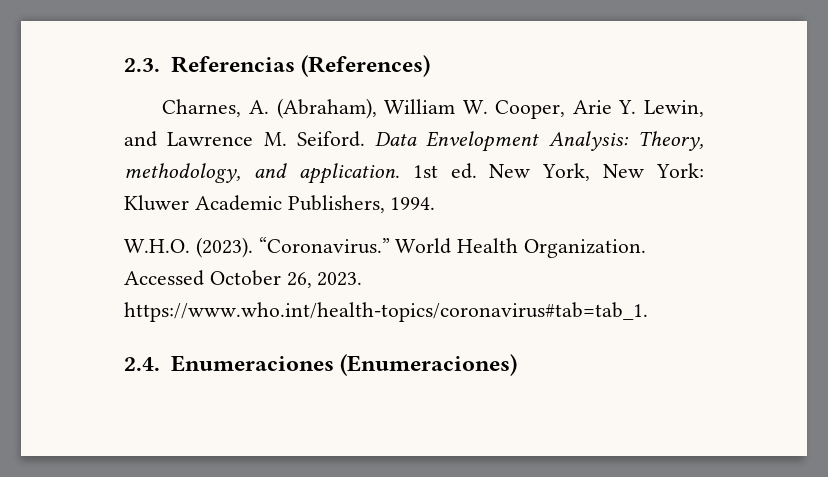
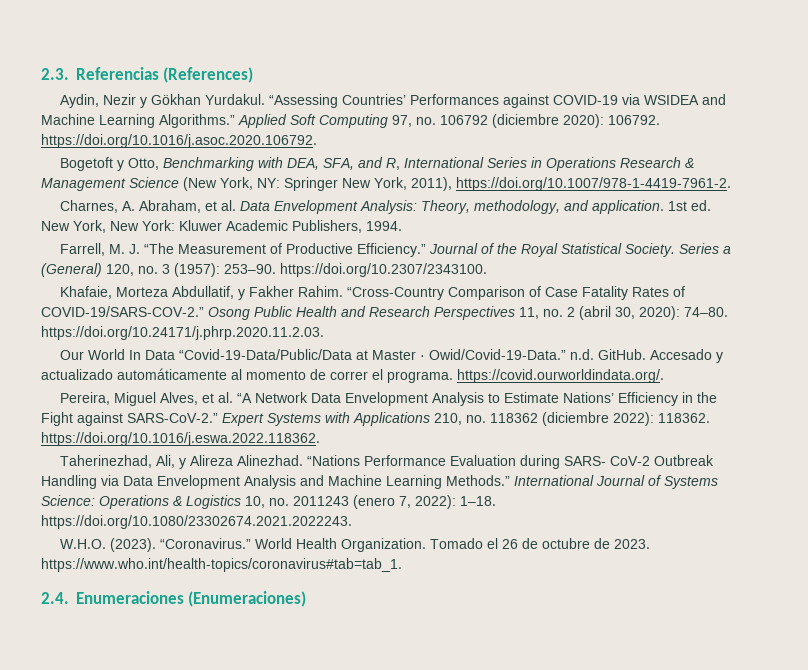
[162,98,704,119] [124,131,365,147] Charnes, A. (Abraham), William W. Cooper, Arie Y. Lewin, and Lawrence M. Seiford. -> [60,94,727,108] [41,114,660,128] [41,134,317,148] [60,157,695,171] [41,177,731,191] [60,200,237,213] Aydin, Nezir y Gökhan Yurdakul. “Assessing Countries’ Performances against COVID-19 via WSIDEA and Machine Learning Algorithms.” Applied Soft Computing 97, no. 106792 (diciembre 2020): 106792. https://doi.org/10.1016/j.asoc.2020.106792. // Bogetoft y Otto, Benchmarking with DEA, SFA, and R, International Series in Operations Research & Management Science (New York, NY: Springer New York, 2011), https://doi.org/10.1007/978-1-4419-7961-2. // Charnes, A. Abraham, et al.
(436, 203) none -> [60,243,732,257] [41,263,487,277] [60,286,686,300] [41,306,728,320] [41,326,324,340] [60,349,724,363] [41,368,664,383] [60,392,718,406] [41,412,710,426] [41,432,320,446] [60,455,715,469] [41,475,718,489] [41,495,496,509] [41,515,352,529] // Farrell, M. J. “The Measurement of Productive Efficiency.” Journal of the Royal Statistical Society. Series a (General) 120, no. 3 (1957): 253–90. https://doi.org/10.2307/2343100. // Khafaie, Morteza Abdullatif, y Fakher Rahim. “Cross-Country Comparison of Case Fatality Rates of COVID-19/SARS-COV-2.” Osong Public Health and Research Perspectives 11, no. 2 (abril 30, 2020): 74–80. https://doi.org/10.24171/j.phrp.2020.11.2.03. // Our World In Data “Covid-19-Data/Public/Data at Master · Owid/Covid-19-Data.” n.d. GitHub. Accesado y actualizado automáticamente al momento de correr el programa. https://covid.ourworldindata.org/. // Pereira, Miguel Alves, et al. “A Network Data Envelopment Analysis to Estimate Nations’ Efficiency in the Fight against SARS-CoV-2.” Expert Systems with Applications 210, no. 118362 (diciembre 2022): 118362. https://doi.org/10.1016/j.eswa.2022.118362. // Taherinezhad, Ali, y Alireza Alinezhad. “Nations Performance Evaluation during SARS- CoV-2 Outbreak Handling via Data Envelopment Analysis and Machine Learning Methods.” International Journal of Systems Science: Operations & Logistics 10, no. 2011243 (enero 7, 2022): 1–18. https://doi.org/10.1080/23302674.2021.2022243.
[124,270,312,288] Accessed October 26, -> [430,538,611,549] Tomado el 26 de octubre de

